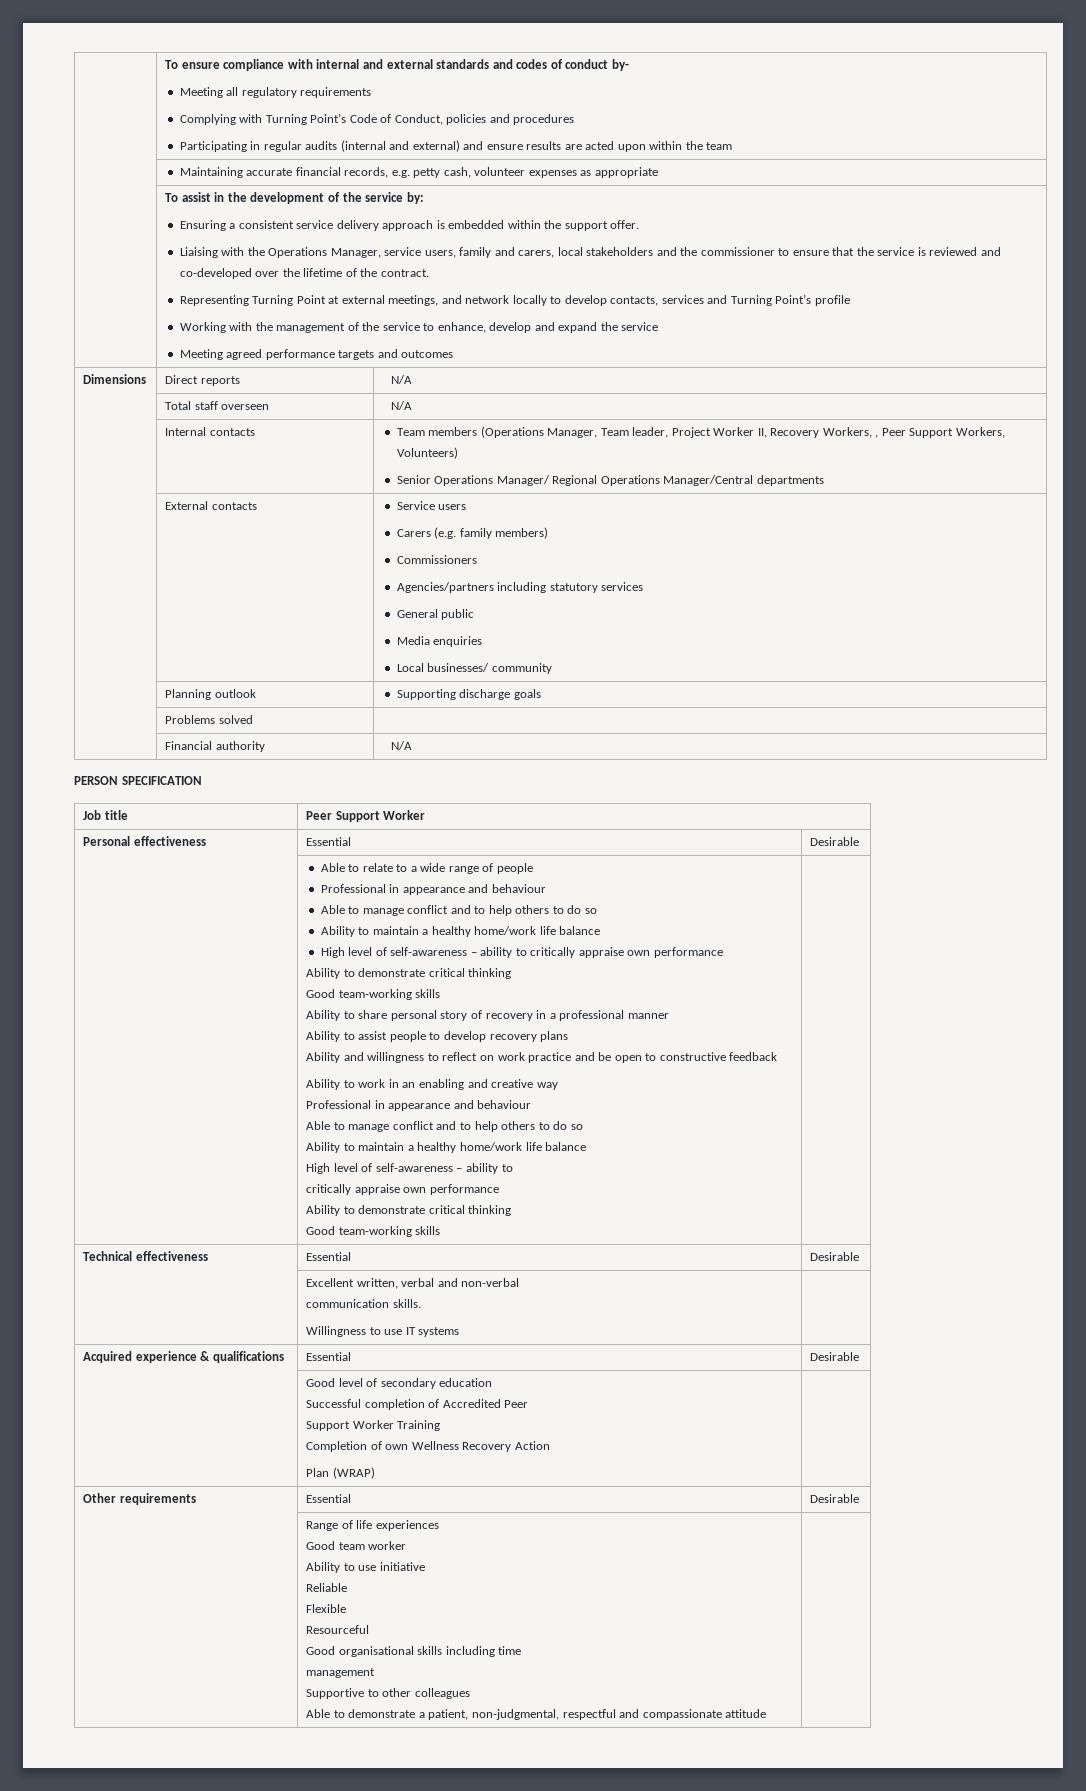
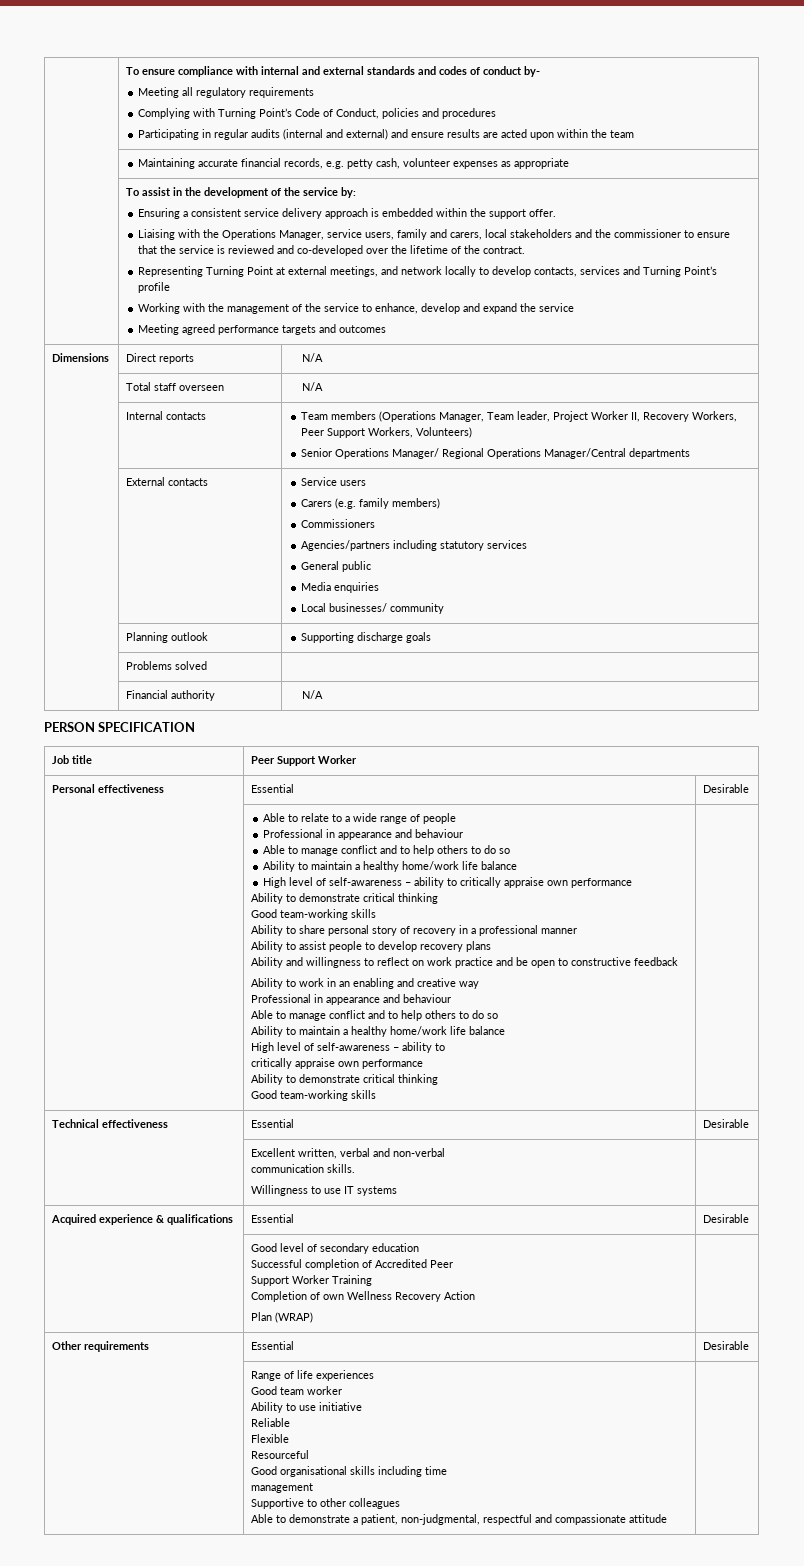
[875,435,879,438] , -> (738, 416) none

